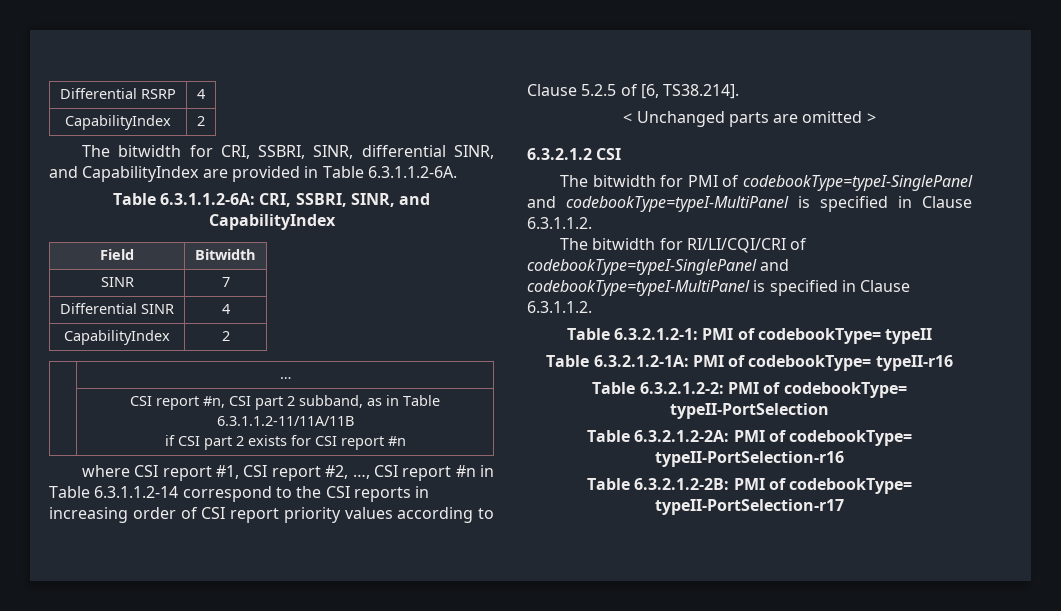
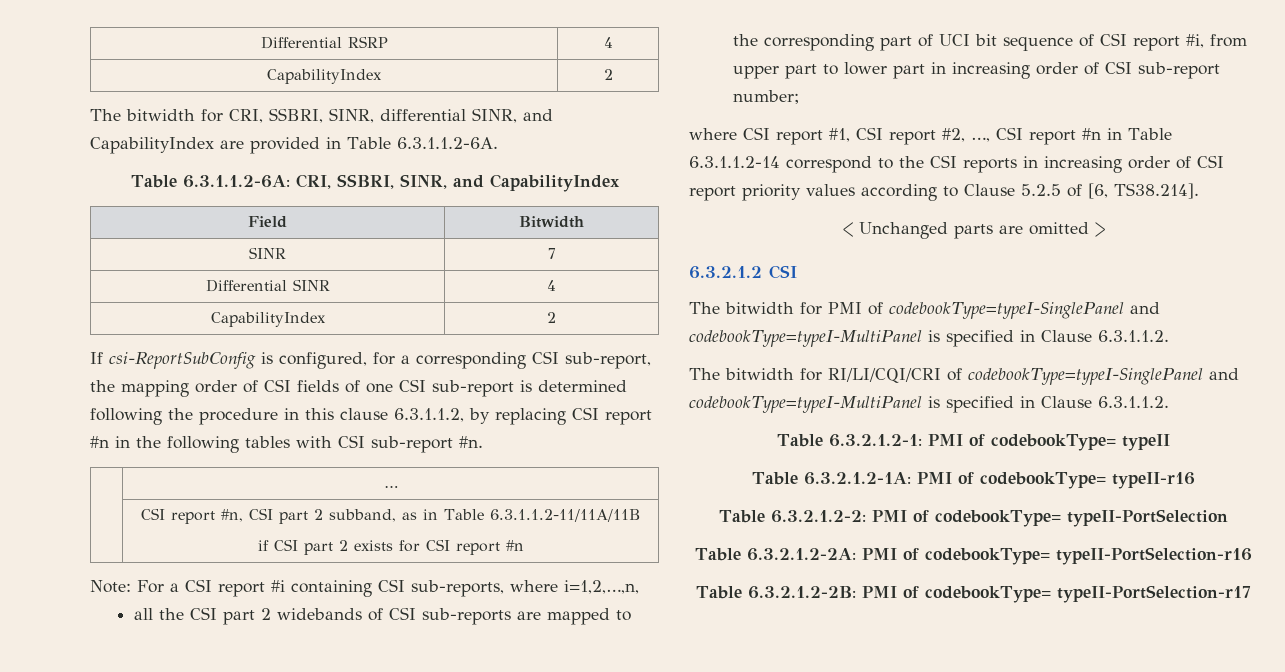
(230, 336) none -> [90,351,651,369] [90,379,627,397] [90,407,652,425] [90,435,483,453] // If csi-ReportSubConfig is configured, for a corresponding CSI sub-report, the mapping order of CSI fields of one CSI sub-report is determined following the procedure in this clause 6.3.1.1.2, by replacing CSI report #n in the following tables with CSI sub-report #n.
(406, 441) none -> [90,579,639,597] [134,607,632,625] [733,33,1248,51] [733,61,1221,79] [733,90,800,104] // Note: For a CSI report #i containing CSI sub-reports, where i=1,2,…,n, // all the CSI part 2 widebands of CSI sub-reports are mapped to the corresponding part of UCI bit sequence of CSI report #i, from upper part to lower part in increasing order of CSI sub-report number;

